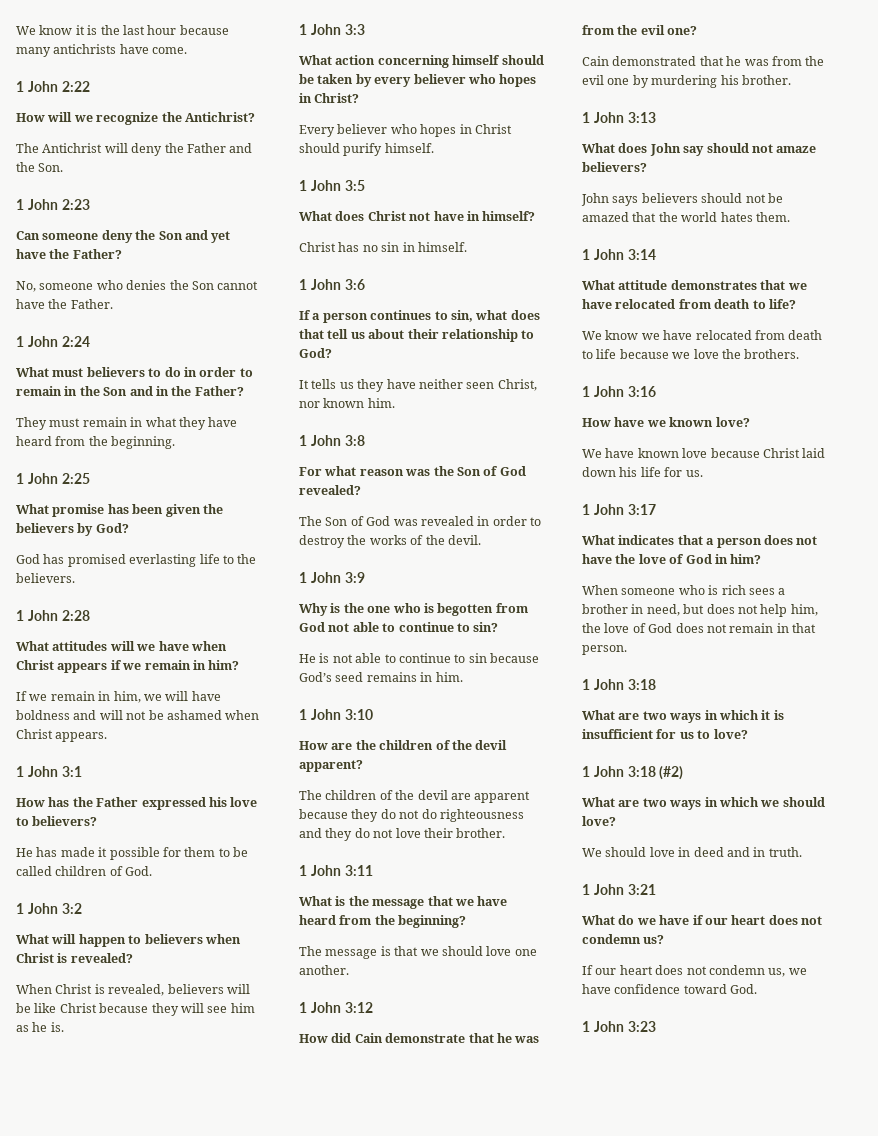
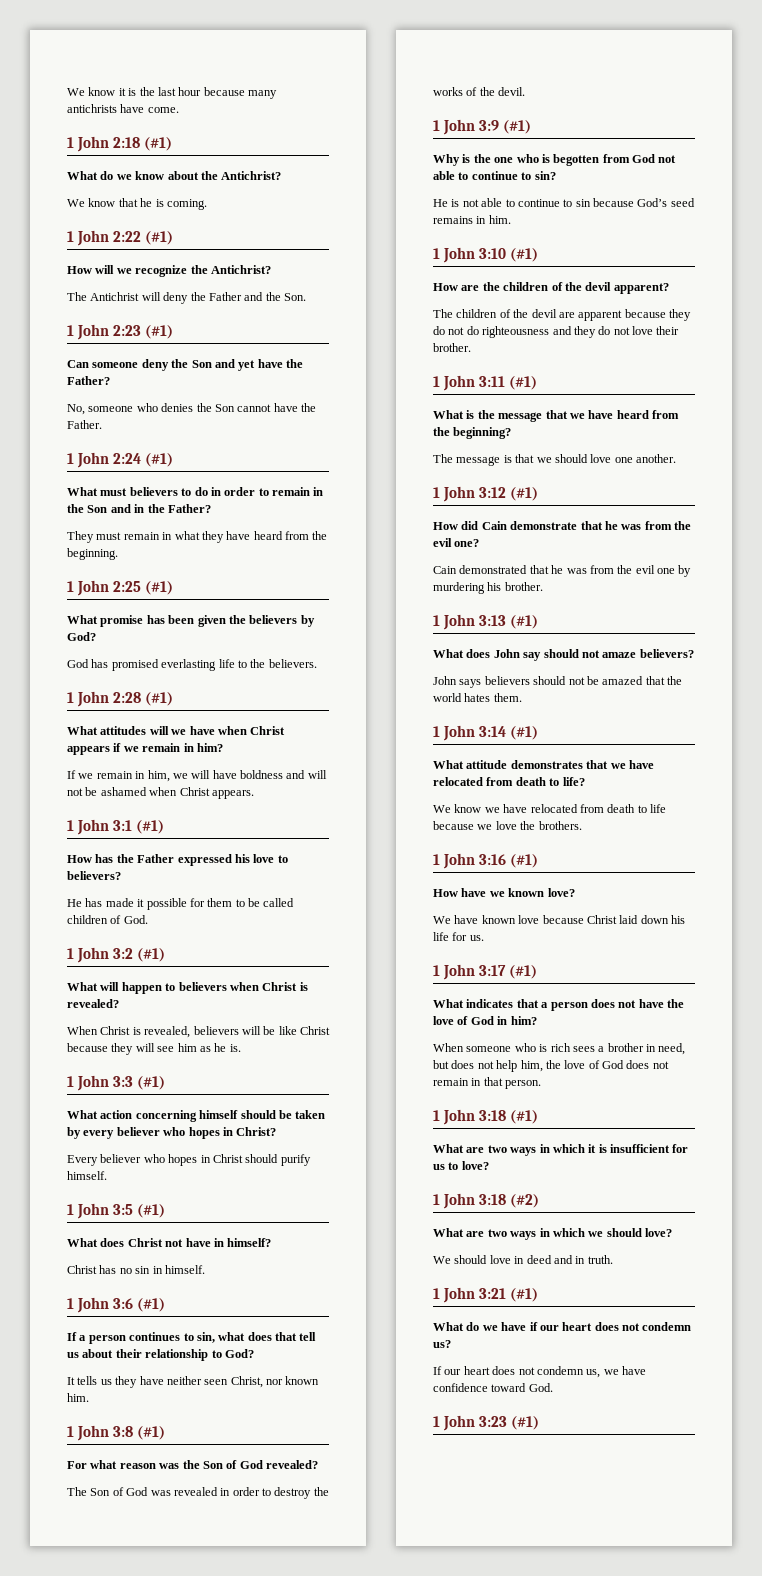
(188, 50) none -> [67,136,173,152] [67,171,282,180] [67,198,207,210] // 1 John 2:18 (#1) // What do we know about the Antichrist? // We know that he is coming.
(90, 86) none -> [145,231,174,245] (#1)
(90, 204) none -> [145,325,174,339] (#1)
(90, 341) none -> [145,453,174,467] (#1)
(90, 478) none -> [145,581,174,595] (#1)
(90, 615) none -> [145,692,174,706] (#1)
(82, 771) none -> [136,820,165,834] (#1)
(82, 908) none -> [137,948,166,962] (#1)
(365, 29) none -> [137,1076,166,1090] (#1)
(365, 185) none -> [137,1204,166,1218] (#1)
(365, 284) none -> [137,1298,166,1312] (#1)
(365, 440) none -> [137,1426,166,1440] (#1)
(365, 577) none -> [503,120,532,134] (#1)
(373, 714) none -> [510,248,539,262] (#1)
(373, 870) none -> [509,376,538,390] (#1)
(373, 1007) none -> [510,487,539,501] (#1)
(656, 117) none -> [510,615,539,629] (#1)
(656, 254) none -> [510,726,539,740] (#1)
(656, 391) none -> [510,854,539,868] (#1)
(656, 509) none -> [509,965,538,979] (#1)
(656, 684) none -> [510,1110,539,1124] (#1)
(656, 889) none -> [510,1288,539,1302] (#1)
(656, 1026) none -> [511,1416,540,1430] (#1)

